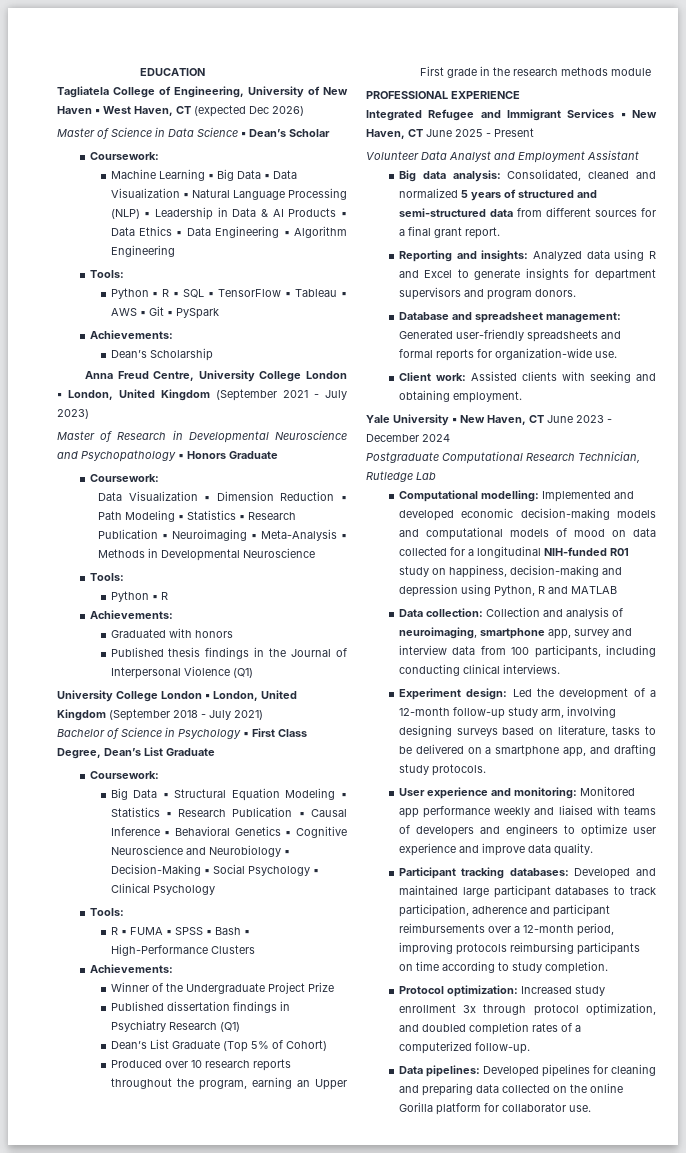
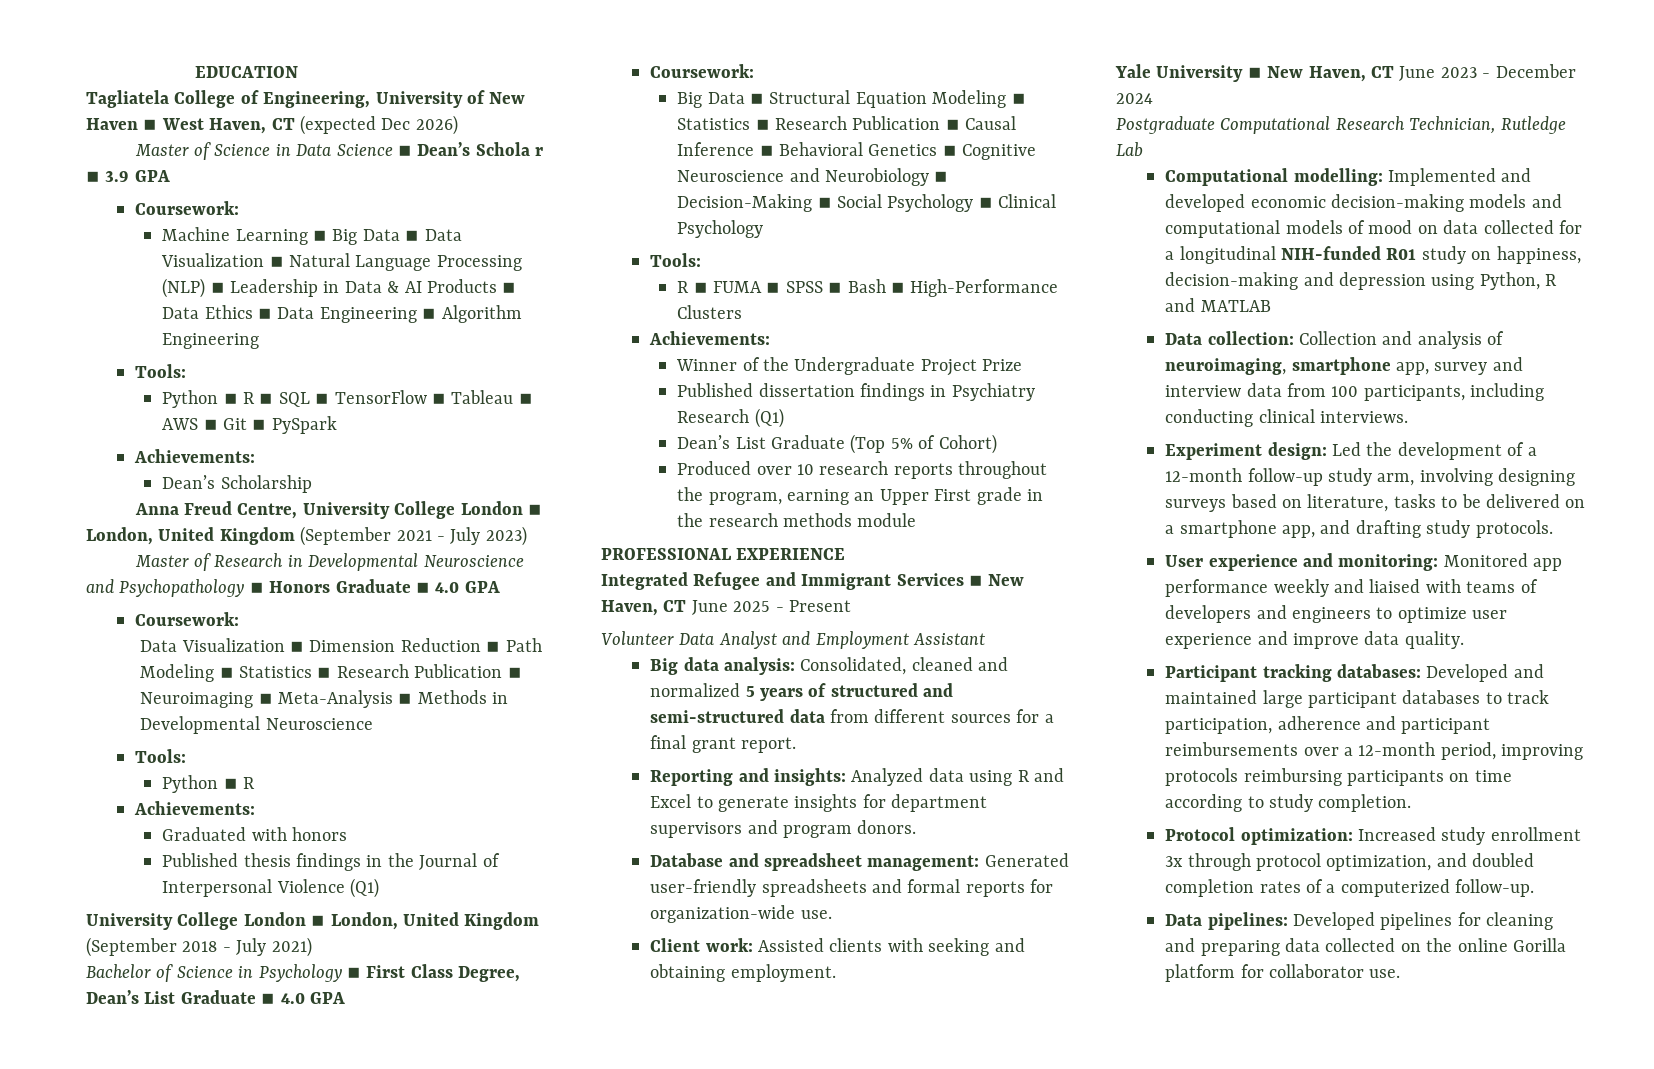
[289,129,330,137] Scholar -> [475,142,544,156] [86,170,170,182] Schola r ▪ 3.9 GPA
(278, 455) none -> [416,581,500,593] ▪ 4.0 GPA
(215, 752) none -> [261,992,345,1004] ▪ 4.0 GPA

